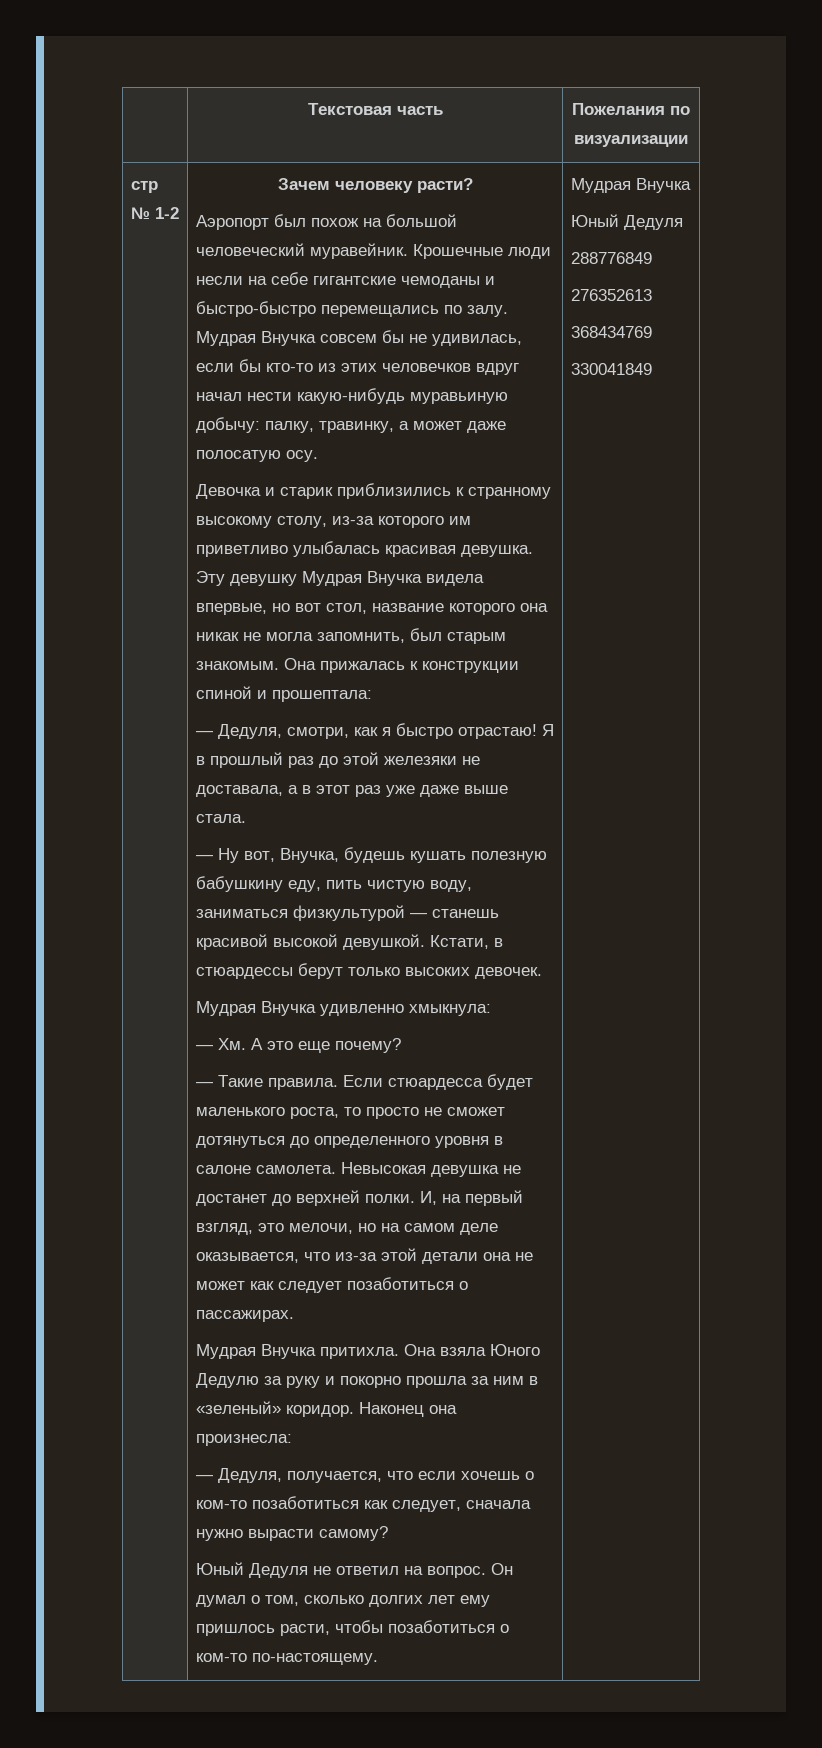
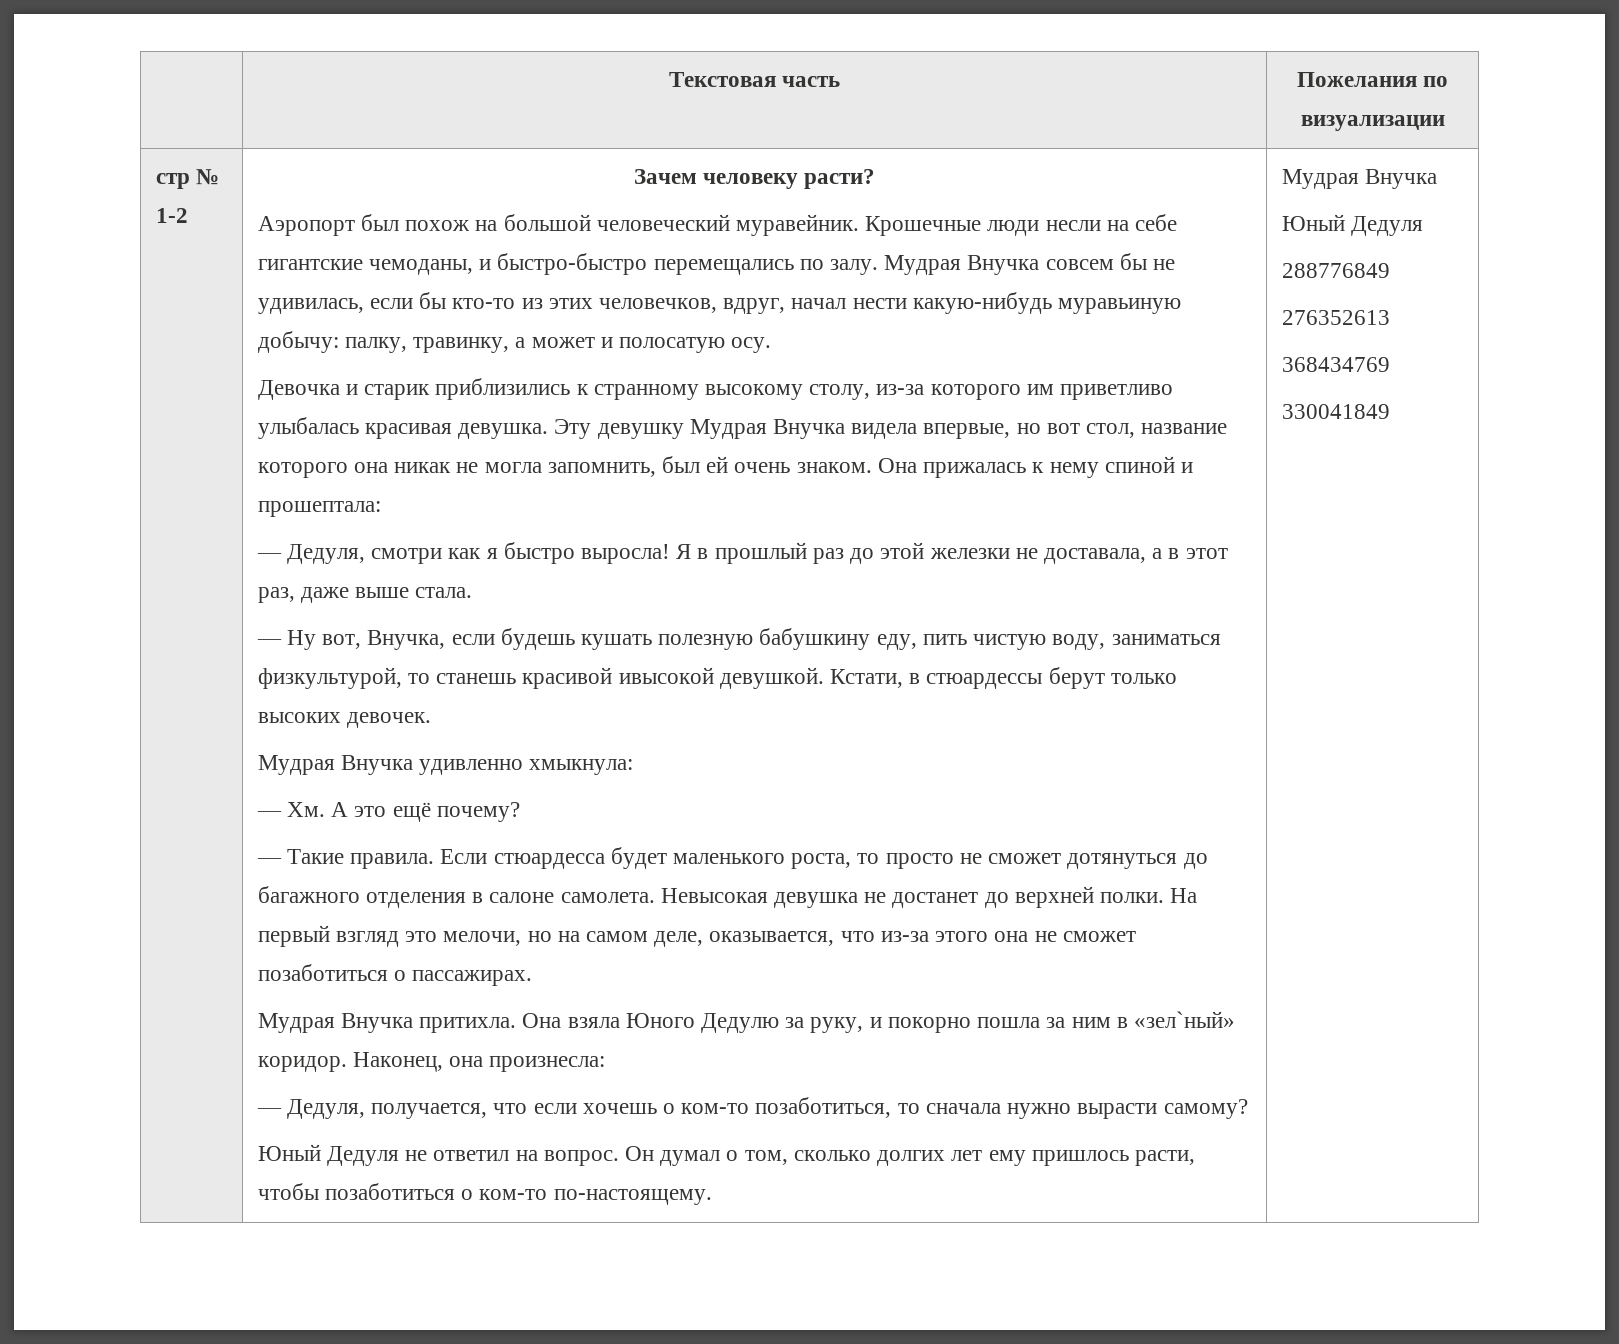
[400,276,480,288] чемоданы -> [369,259,474,275] чемоданы,
[381,363,519,375] человечков вдруг -> [599,298,786,314] человечков, вдруг,
[466,421,506,433] даже -> [600,337,613,348] и
[446,632,506,644] [195,661,279,670] старым знакомым. -> [706,456,872,473] ей очень знаком.
[421,661,519,673] конструкции -> [1049,462,1099,478] нему
[286,727,349,739] смотри, -> [371,548,443,564] смотри
[457,724,537,739] отрастаю! -> [581,544,671,564] выросла!
[383,756,457,765] железяки -> [929,548,1010,559] железки
[354,785,415,797] раз уже -> [257,587,295,603] раз,
(339, 855) none -> [451,634,495,645] если
[292,905,427,921] физкультурой — -> [257,667,431,689] физкультурой, то
[272,934,338,947] высокой -> [618,667,714,684] ивысокой
[297,1041,330,1053] еще -> [392,802,431,822] ещё
[313,1136,489,1148] определенного уровня -> [257,886,467,908] багажного отделения
[419,1190,523,1206] [195,1223,253,1235] И, на первый взгляд, -> [1170,888,1198,903] [257,925,400,947] На первый взгляд
[459,1223,498,1235] деле -> [654,931,704,947] деле,
[380,1248,533,1264] [195,1281,342,1293] этой детали она не может как следует -> [935,931,1136,942] этого она не сможет
[285,1376,320,1388] руку -> [810,1017,864,1033] руку,
[405,1376,467,1388] прошла -> [977,1017,1041,1028] пошла
[195,1401,424,1417] «зеленый» коридор. Наконец -> [1133,1011,1235,1028] [257,1052,444,1072] «зел`ный» коридор. Наконец,
[251,1496,461,1512] позаботиться как следует, -> [755,1097,920,1118] позаботиться, то

